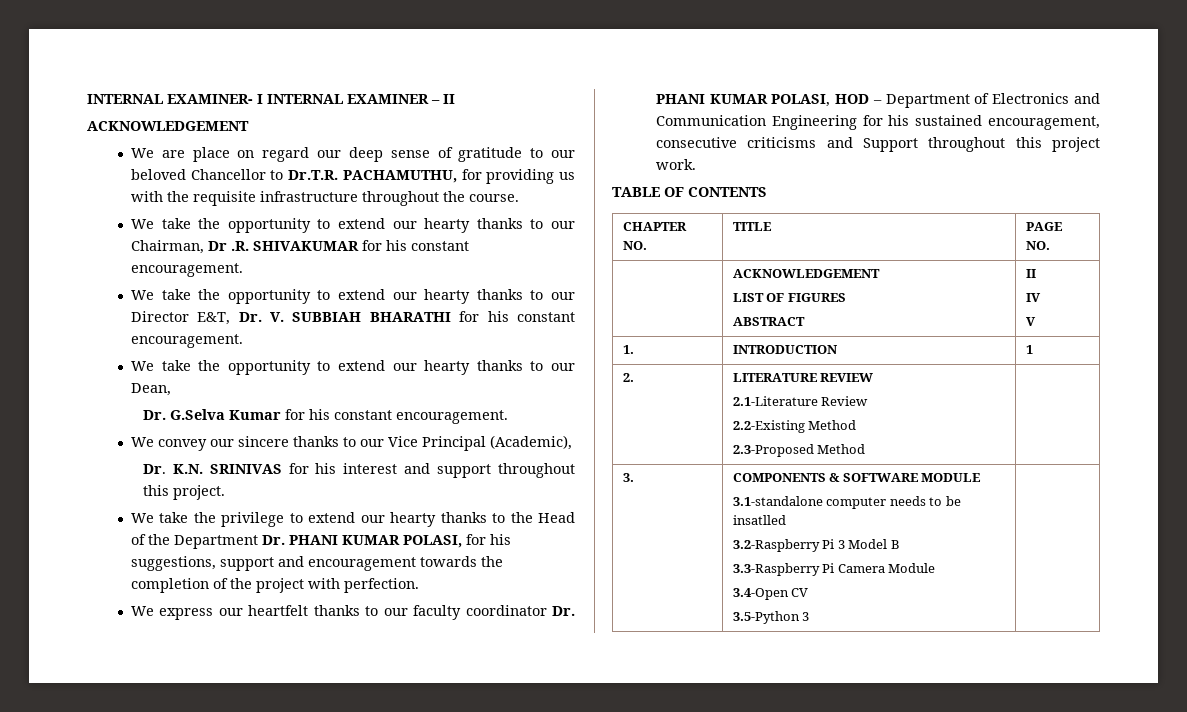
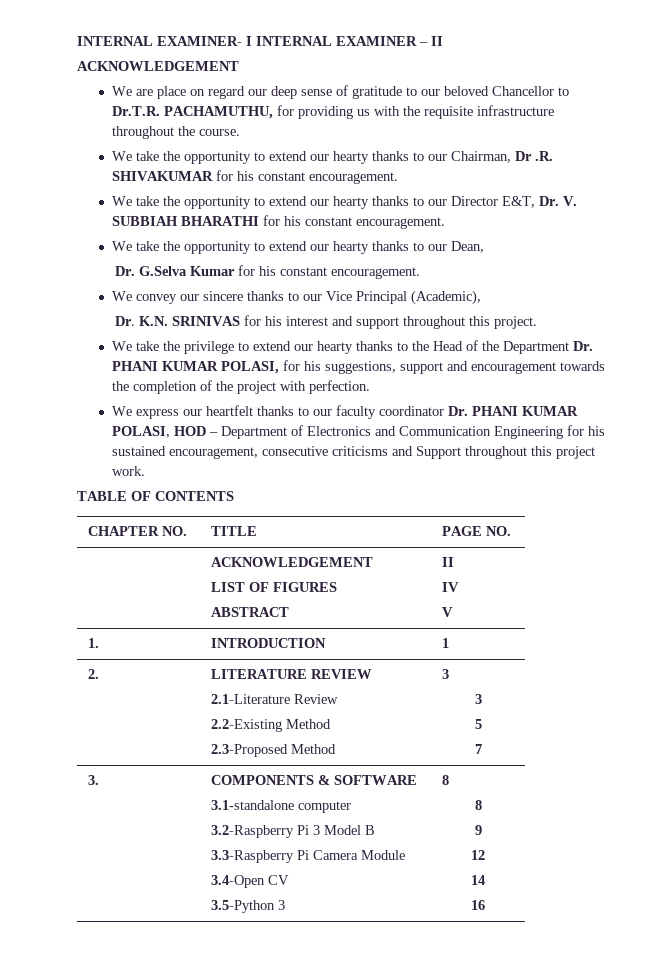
(866, 449) none -> [441,669,449,679] [474,694,482,704] [474,719,482,729] [474,744,482,754] 3 // 3 // 5 // 7
[921,473,982,482] MODULE -> (417, 780) none
[889,496,961,506] [732,515,786,525] needs to be insatlled -> (351, 807) none
(810, 616) none -> [441,775,449,785] [474,800,482,810] [474,825,482,835] [471,850,485,860] [471,875,485,885] [471,900,485,910] 8 // 8 // 9 // 12 // 14 // 16

